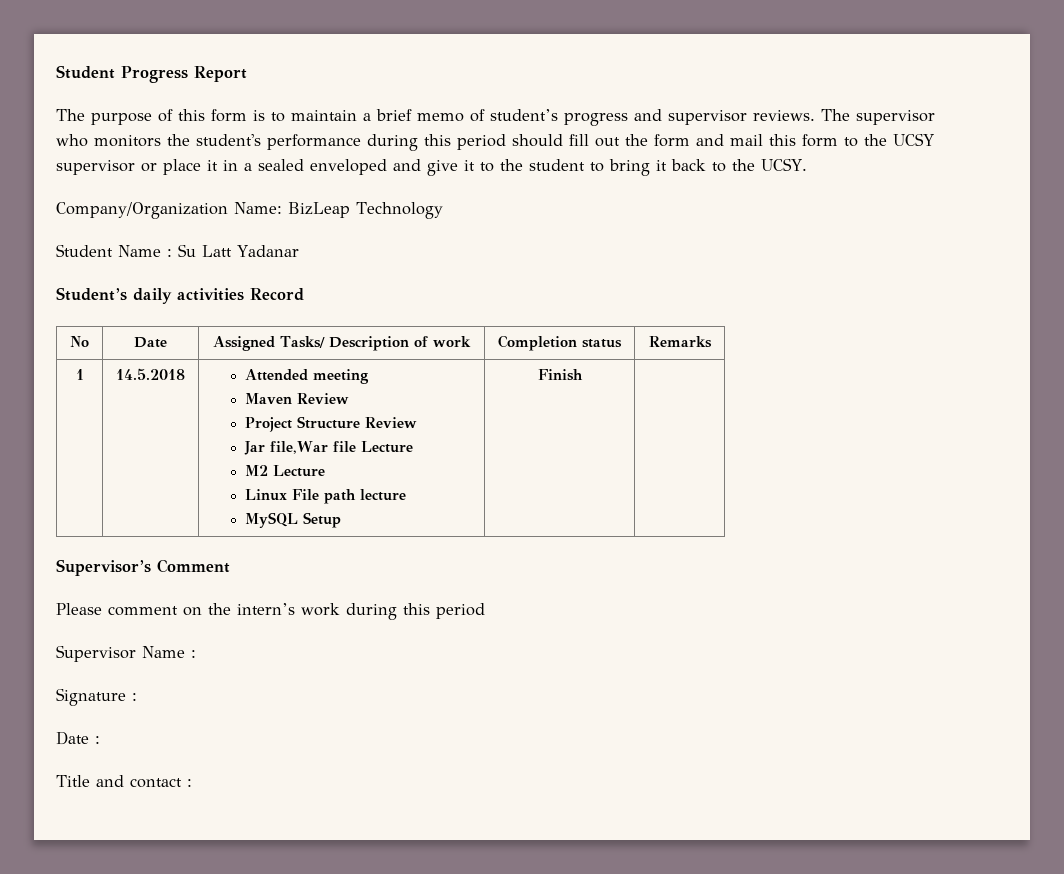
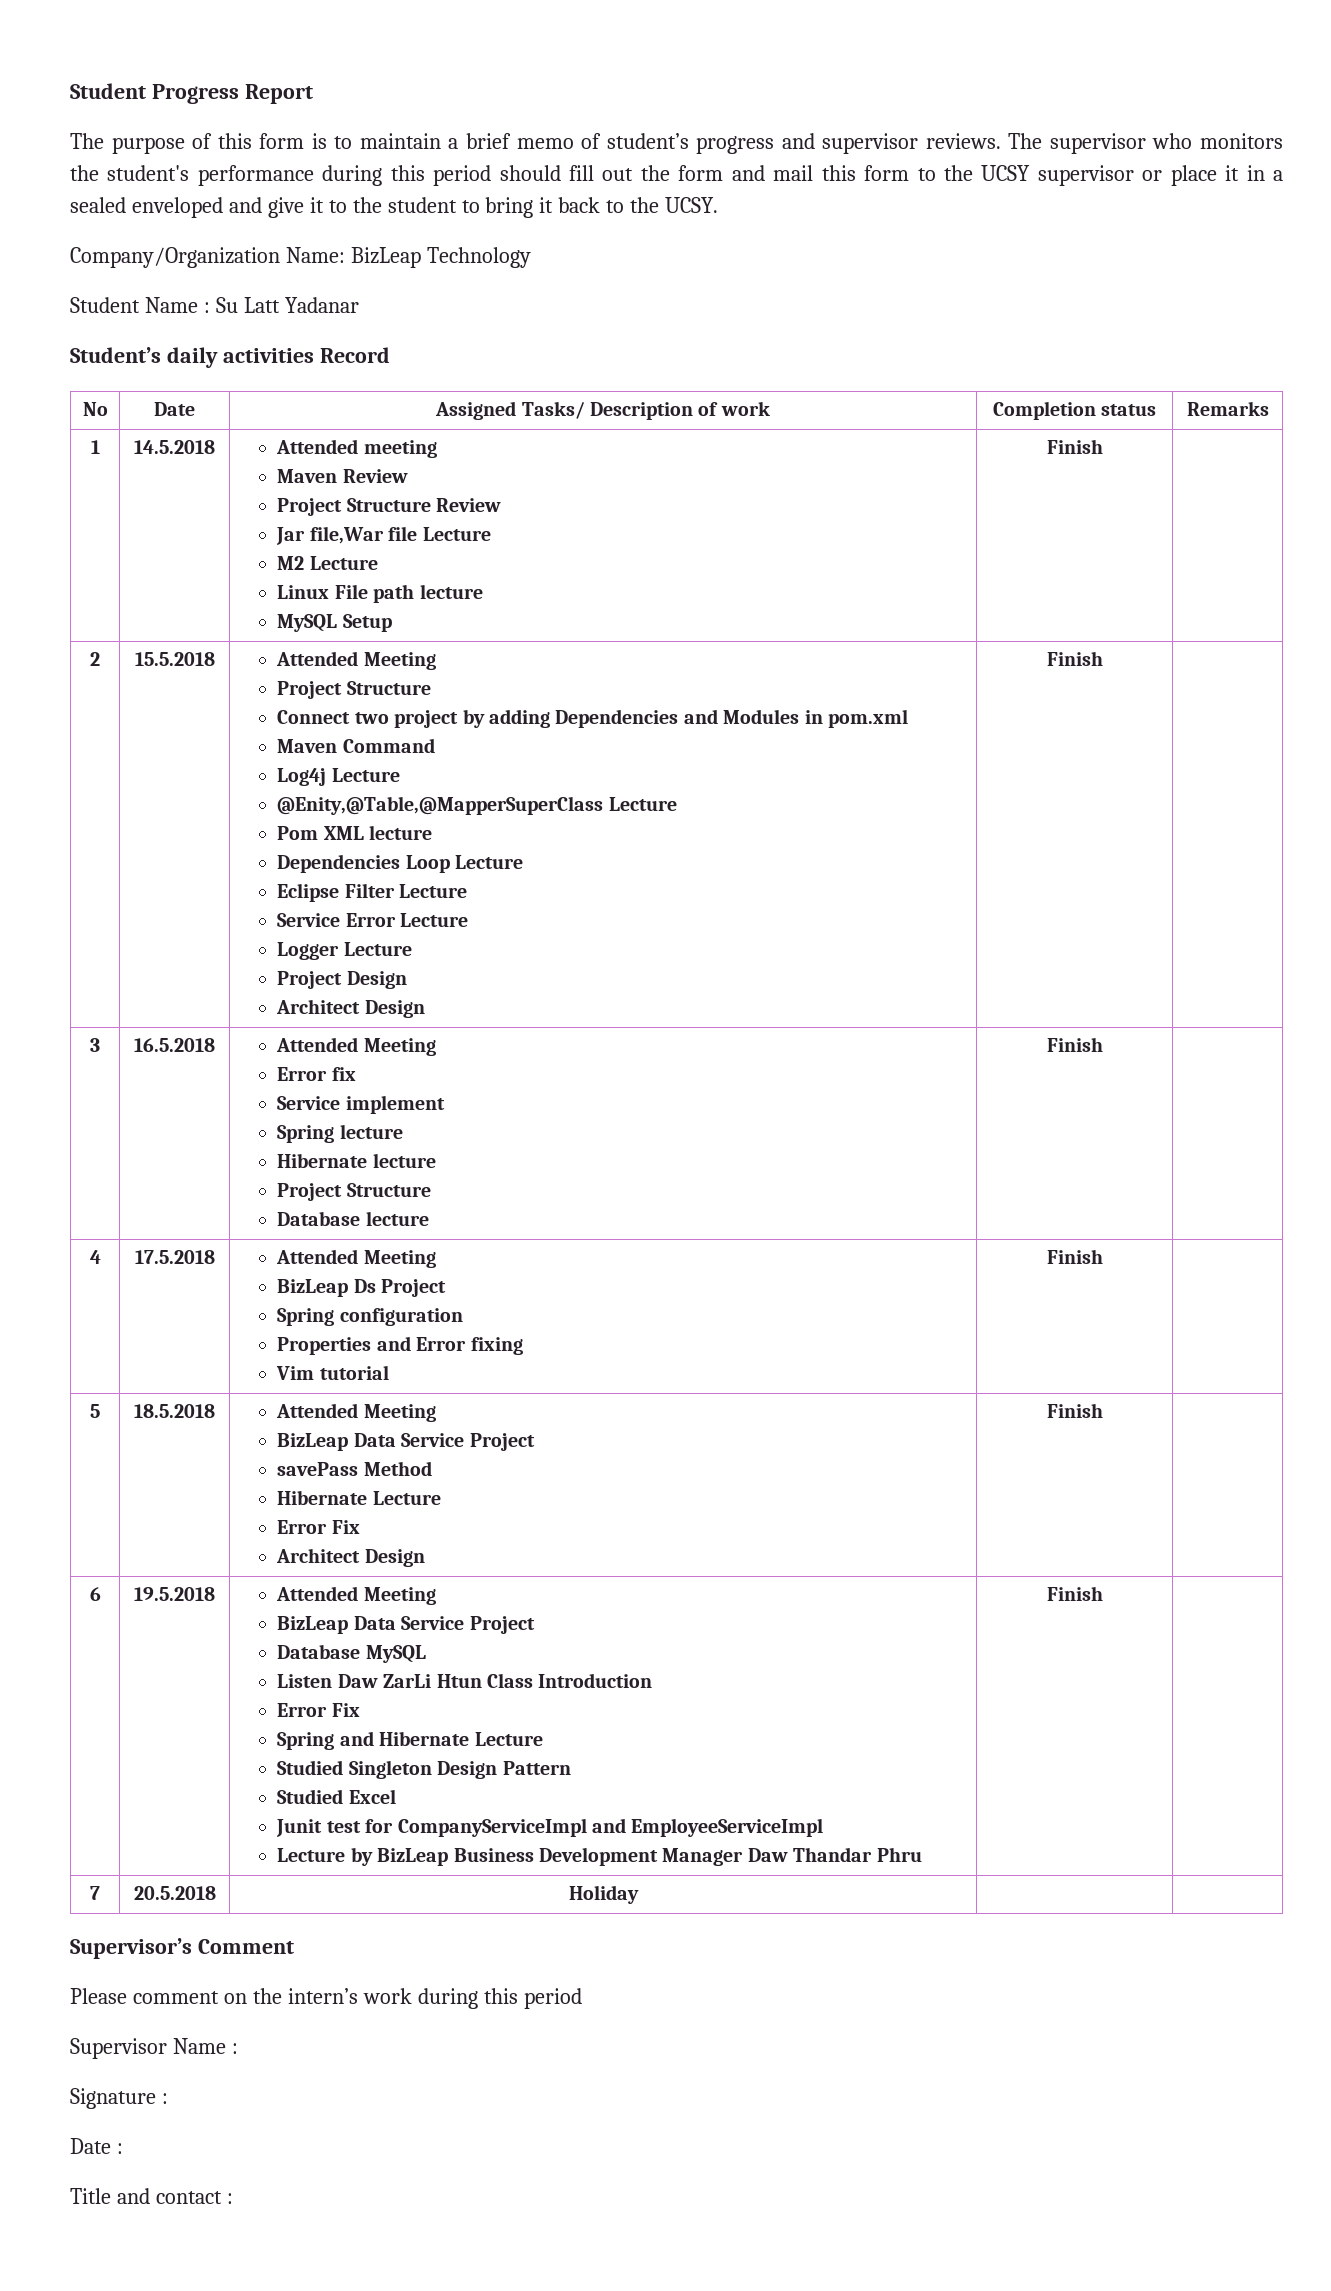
(583, 375) none -> [90,652,100,666] [134,652,215,666] [276,651,436,670] [277,681,431,699] [277,709,909,728] [277,738,435,753] [277,768,400,786] [277,796,677,815] [277,825,433,840] [277,854,524,873] [277,883,468,902] [277,913,469,927] [277,942,412,960] [277,971,407,989] [276,999,425,1018] [1046,651,1103,666] [90,1038,100,1052] [134,1038,215,1052] [276,1037,436,1056] [277,1067,356,1081] [277,1095,445,1114] [277,1124,403,1143] [277,1153,436,1168] [277,1183,431,1201] [277,1211,429,1226] [1046,1037,1103,1052] [89,1250,101,1264] [134,1250,215,1264] [276,1249,436,1268] [277,1279,447,1297] [277,1308,463,1326] [277,1336,523,1355] [276,1365,389,1380] [1046,1249,1103,1264] [90,1404,100,1418] [134,1404,215,1418] [276,1403,436,1422] [277,1433,535,1451] [277,1461,432,1476] [277,1490,441,1505] [277,1520,360,1534] [276,1548,425,1567] [1046,1403,1103,1418] [89,1587,101,1601] [134,1587,215,1601] [276,1586,436,1605] [277,1616,535,1634] [277,1644,426,1663] [277,1673,653,1688] [277,1703,360,1717] [277,1731,543,1750] [277,1760,571,1779] [277,1789,396,1804] [276,1818,824,1837] [277,1847,922,1866] [1046,1586,1103,1601] [90,1886,100,1900] [133,1886,216,1900] [568,1885,639,1904] // 2 | 15.5.2018 | Attended Meeting // Project Structure // Connect two project by adding Dependencies and Modules in pom.xml // Maven Command // Log4j Lecture // @Enity,@Table,@MapperSuperClass Lecture // Pom XML lecture // Dependencies Loop Lecture // Eclipse Filter Lecture // Service Error Lecture // Logger Lecture // Project Design // Architect Design | Finish | // 3 | 16.5.2018 | Attended Meeting // Error fix // Service implement // Spring lecture // Hibernate lecture // Project Structure // Database lecture | Finish | // 4 | 17.5.2018 | Attended Meeting // BizLeap Ds Project // Spring configuration // Properties and Error fixing // Vim tutorial | Finish | // 5 | 18.5.2018 | Attended Meeting // BizLeap Data Service Project // savePass Method // Hibernate Lecture // Error Fix // Architect Design | Finish | // 6 | 19.5.2018 | Attended Meeting // BizLeap Data Service Project // Database MySQL // Listen Daw ZarLi Htun Class Introduction // Error Fix // Spring and Hibernate Lecture // Studied Singleton Design Pattern // Studied Excel // Junit test for CompanyServiceImpl and EmployeeServiceImpl // Lecture by BizLeap Business Development Manager Daw Thandar Phru | Finish | // 7 | 20.5.2018 | Holiday | |

